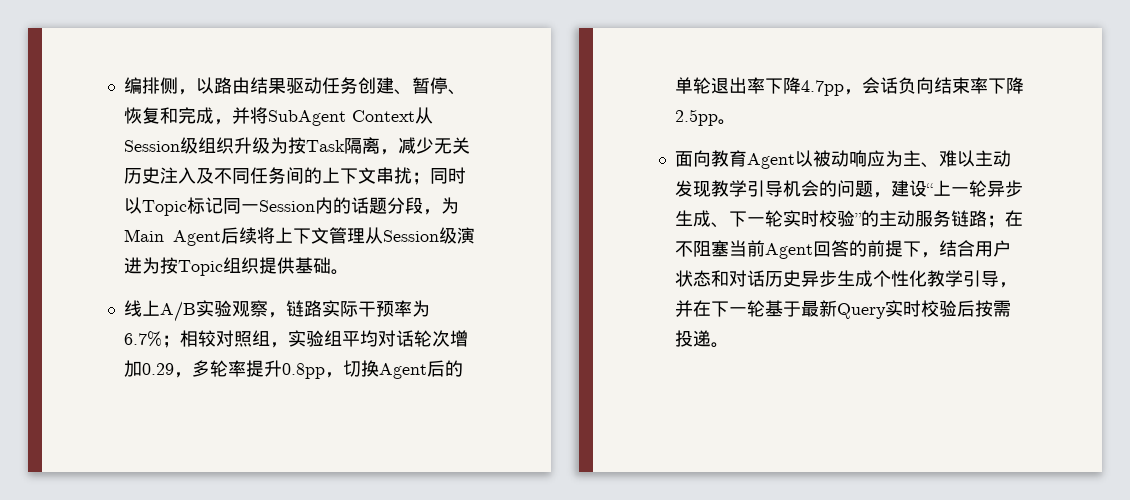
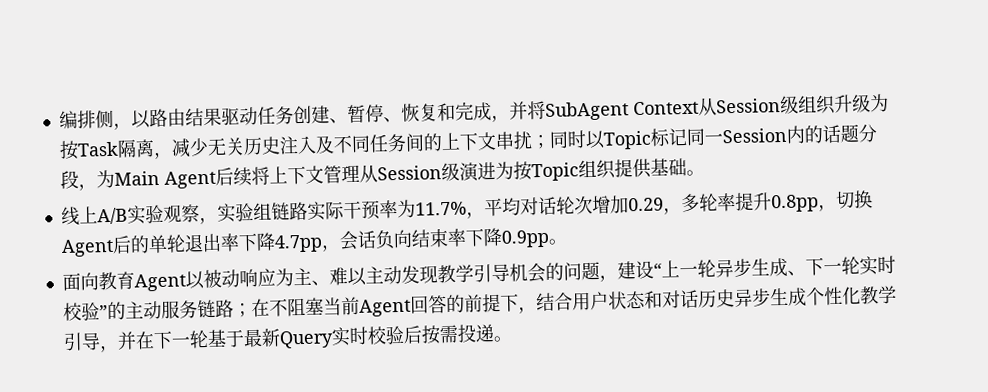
(286, 315) none -> [216,202,272,223] 实验组
[123,330,342,348] 6.7%；相较对照组，实验组 -> [414,201,485,219] 11.7%，
[674,109,718,126] 2.5pp -> [500,229,550,248] 0.9pp

